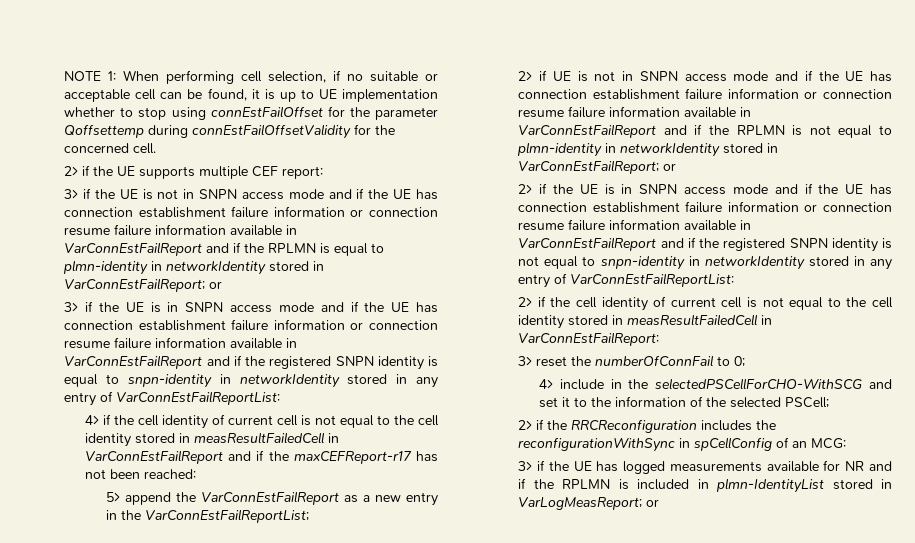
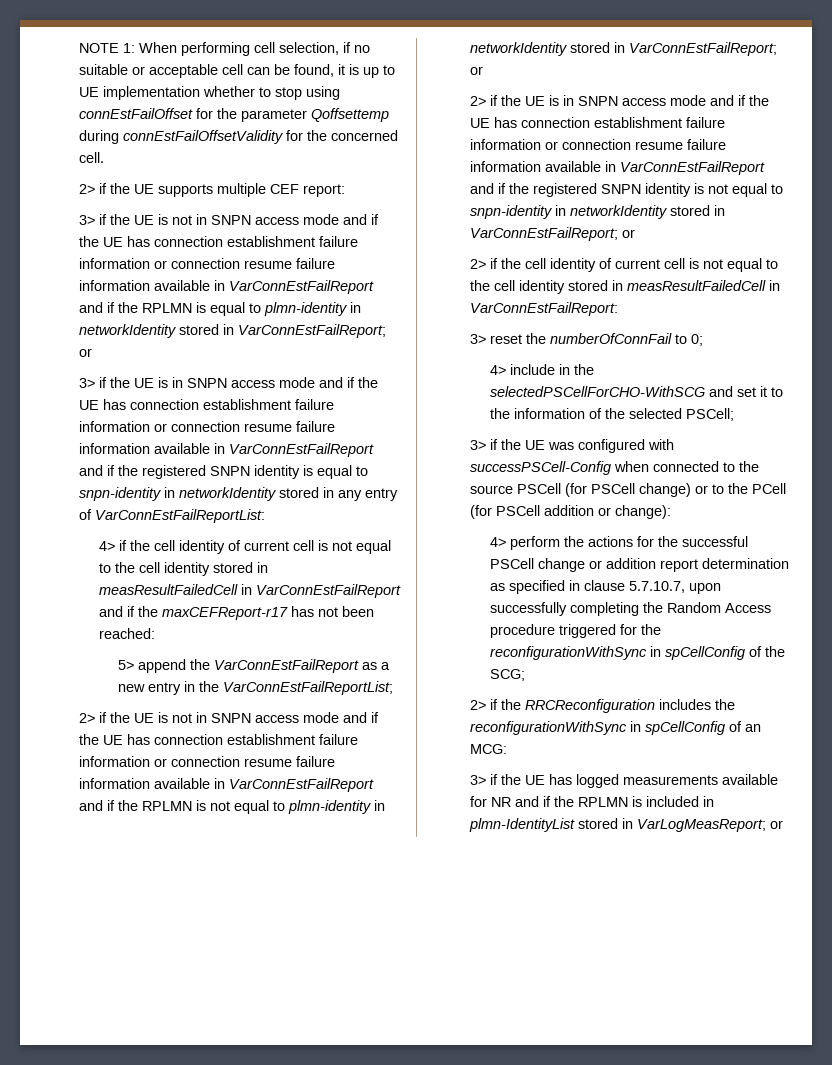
(548, 75) none -> [110,712,131,723] the
[870,259,892,270] [518,273,735,288] any entry of VarConnEstFailReportList: -> [470,227,636,241] VarConnEstFailReport; or
(829, 402) none -> [470,439,675,453] [470,461,760,475] [470,483,787,497] [470,505,672,519] [489,536,748,550] [489,558,789,572] [489,580,721,594] [489,602,771,616] [489,624,661,638] [489,646,785,660] [489,669,525,681] // 3> if the UE was configured with successPSCell-Config when connected to the source PSCell (for PSCell change) or to the PCell (for PSCell addition or change): // 4> perform the actions for the successful PSCell change or addition report determination as specified in clause 5.7.10.7, upon successfully completing the Random Access procedure triggered for the reconfigurationWithSync in spCellConfig of the SCG;

